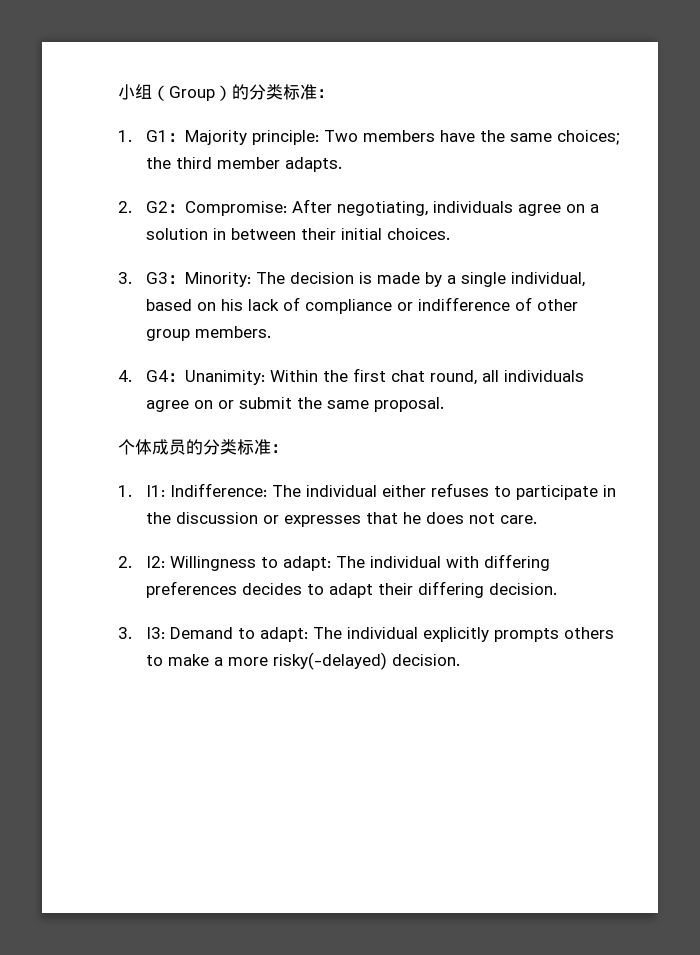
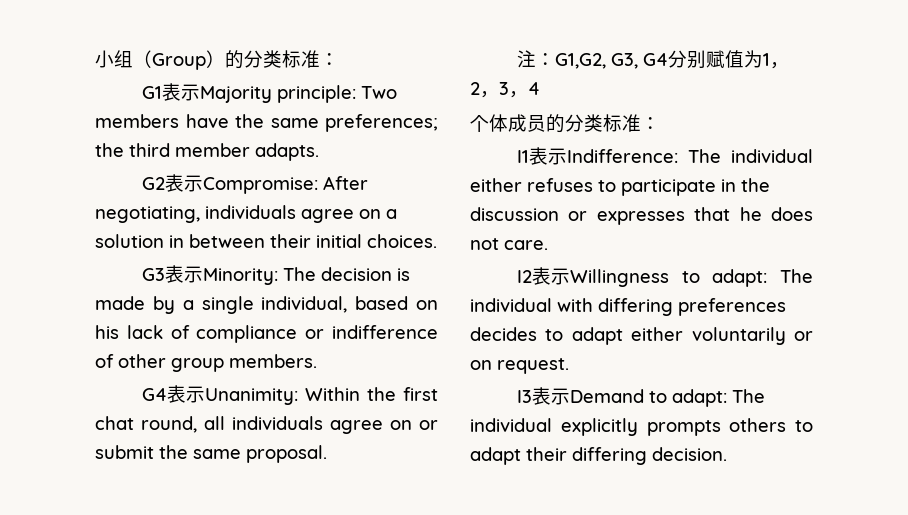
[118,130,186,142] 1. G1： -> [142,83,201,101] G1表示
[557,130,621,145] choices; -> [325,114,438,132] preferences;
[118,201,186,213] 2. G2： -> [142,174,204,192] G2表示
[118,272,186,284] 3. G3： -> [142,265,204,283] G3表示
[118,370,186,382] 4. G4： -> [142,385,206,403] G4表示
(445, 404) none -> [517,50,790,69] [470,82,540,98] // 注：G1,G2, G3, G4分别赋值为1，2，3，4
[118,485,166,497] 1. I1: -> [517,147,568,165] I1表示
[118,556,166,568] 2. I2: -> [517,267,571,285] I2表示
[378,581,558,598] [118,627,166,639] their differing decision. // 3. I3: -> [631,327,813,345] [470,358,569,374] [517,387,571,405] either voluntarily or on request. // I3表示
[168,652,388,670] make a more risky(-delayed) -> [470,447,647,465] adapt their differing

